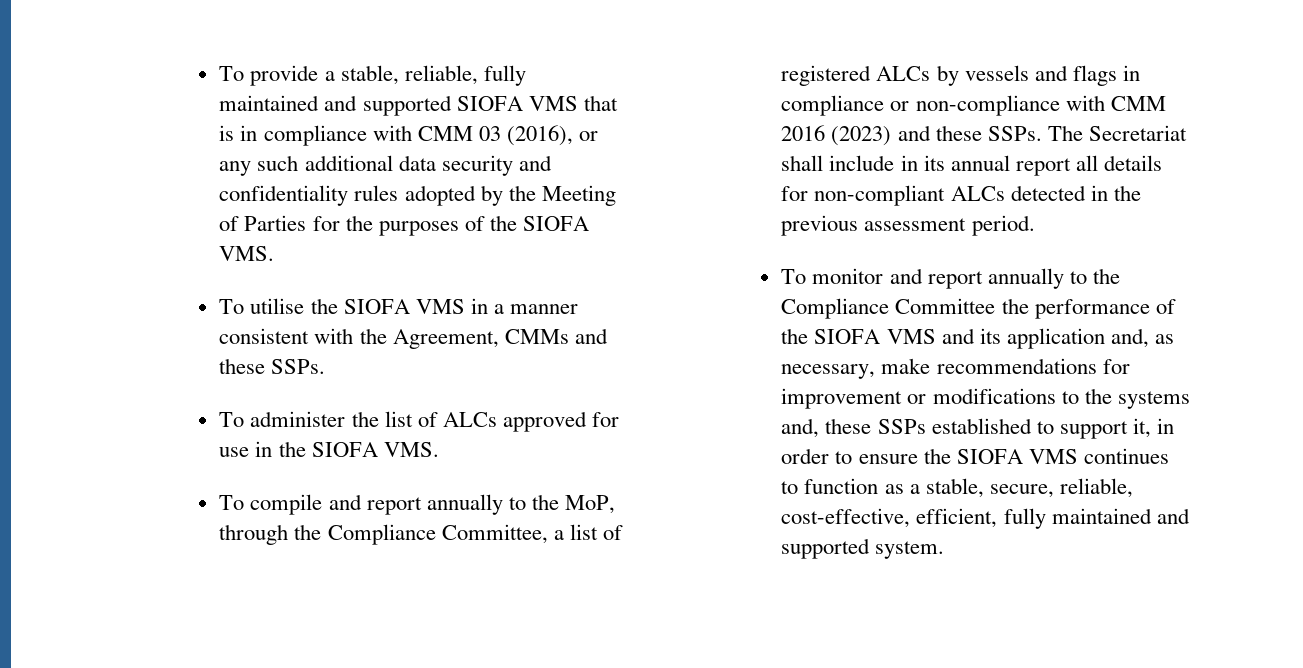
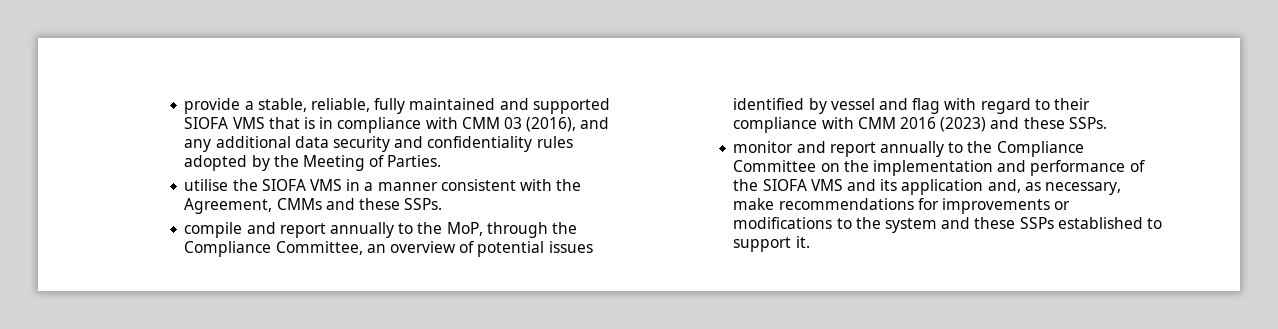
[219,66,245,81] To -> (184, 106) none
[578,131,598,141] [219,155,299,176] or any such -> [580,117,610,129] [184,139,212,152] and any
[244,215,589,236] [219,246,275,261] [219,299,245,314] Parties for the purposes of the SIOFA VMS. // To -> [387,155,442,167] Parties. //
[219,411,619,432] [219,441,439,457] [219,495,245,510] To administer the list of ALCs approved for use in the SIOFA VMS. // To -> (443, 204) none
[553,524,623,540] [781,65,1140,86] [781,95,1060,116] a list of registered ALCs by vessels and flags in compliance or non-compliance -> [366,241,593,257] [733,98,1090,114] [733,117,818,133] an overview of potential issues identified by vessel and flag with regard to their compliance
[1047,125,1187,141] [781,155,1162,176] [781,185,1141,206] [781,215,1035,236] [781,269,807,284] The Secretariat shall include in its annual report all details for non-compliant ALCs detected in the previous assessment period. // To -> (1107, 123) //
[1001,298,1029,314] the -> [820,160,1027,176] on the implementation and
[781,388,903,409] improvement -> [942,198,1051,214] improvements
[1117,391,1190,409] [781,418,820,438] systems and, -> [885,217,971,233] system and
[1132,418,1174,438] [781,448,1169,464] [781,478,1133,498] [781,508,1190,529] [781,538,945,559] it, in order to ensure the SIOFA VMS continues to function as a stable, secure, reliable, cost-effective, efficient, fully maintained and supported system. -> [795,236,810,248] it.

